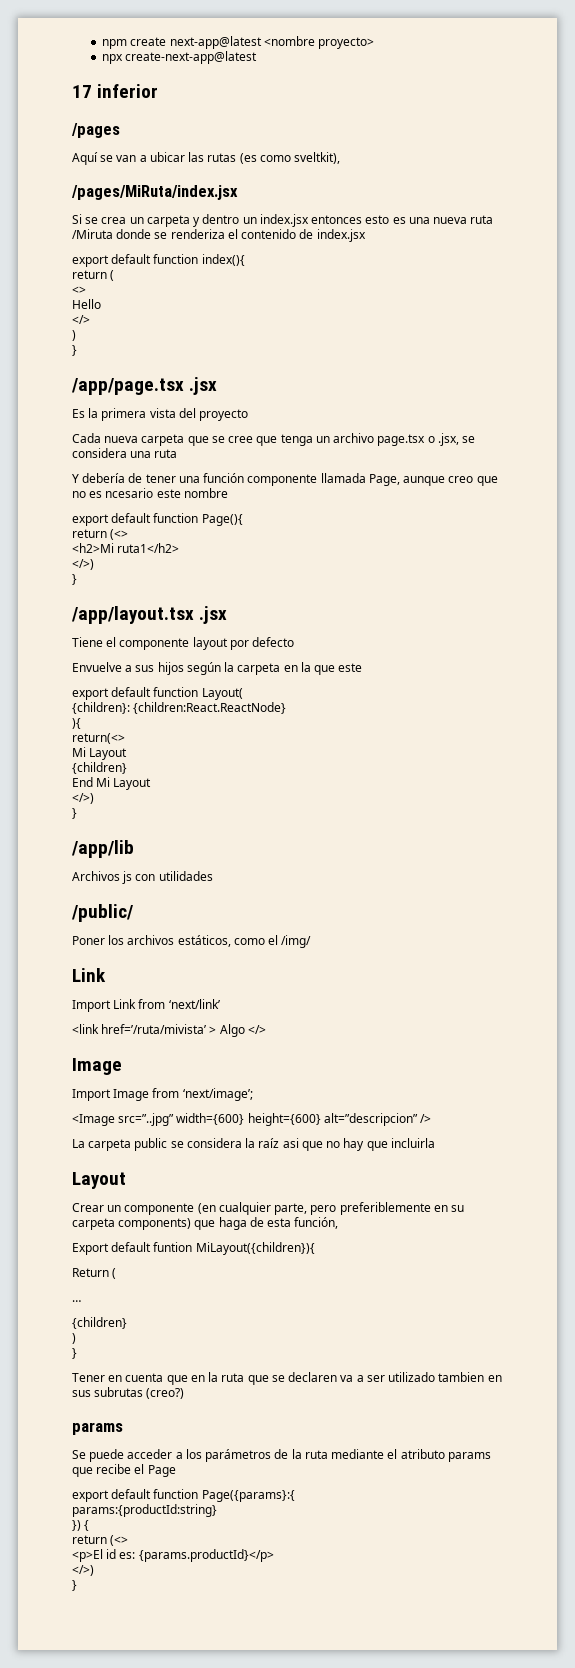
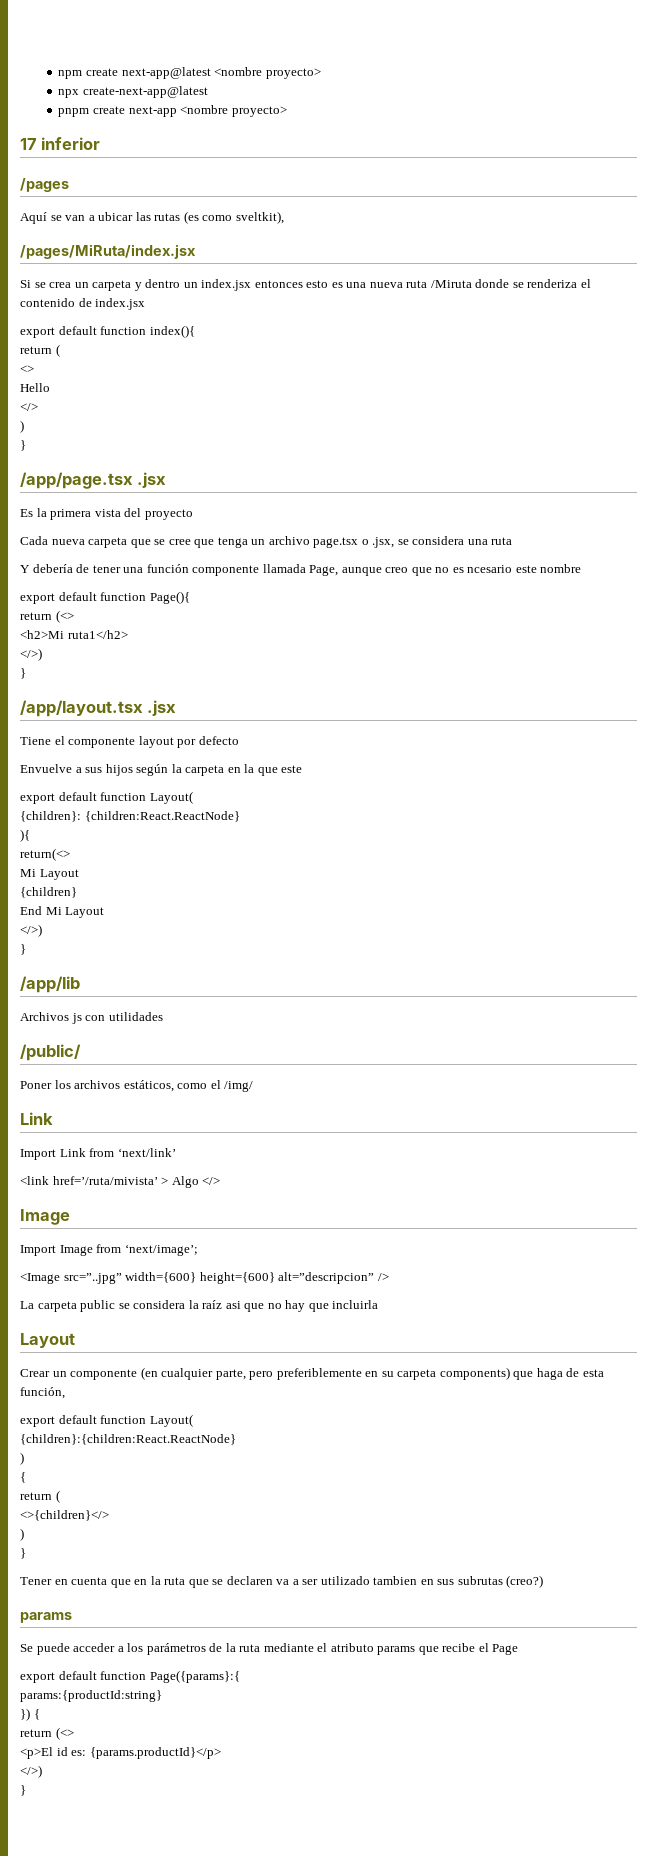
(258, 57) none -> [58,105,287,117] // pnpm create next-app <nombre proyecto>
[72,1242,315,1255] [72,1268,117,1279] [72,1300,81,1302] [72,1317,127,1329] Export default funtion MiLayout({children}){ // Return ( // … // {children} -> [20,1414,193,1427] [20,1434,236,1445] [20,1452,24,1465] [20,1472,26,1483] [20,1490,60,1503] [20,1510,109,1521] export default function Layout( // {children}:{children:React.ReactNode} // ) // { // return ( // <>{children}</>

